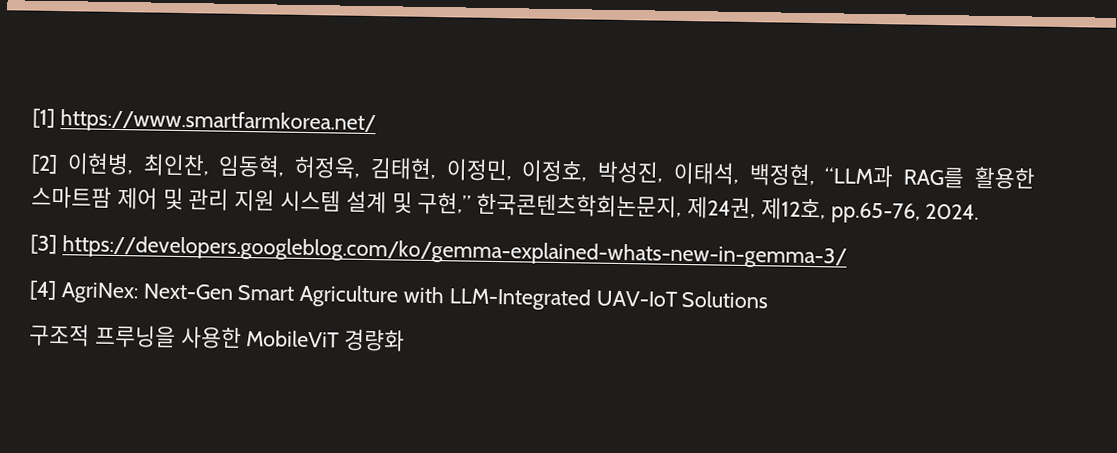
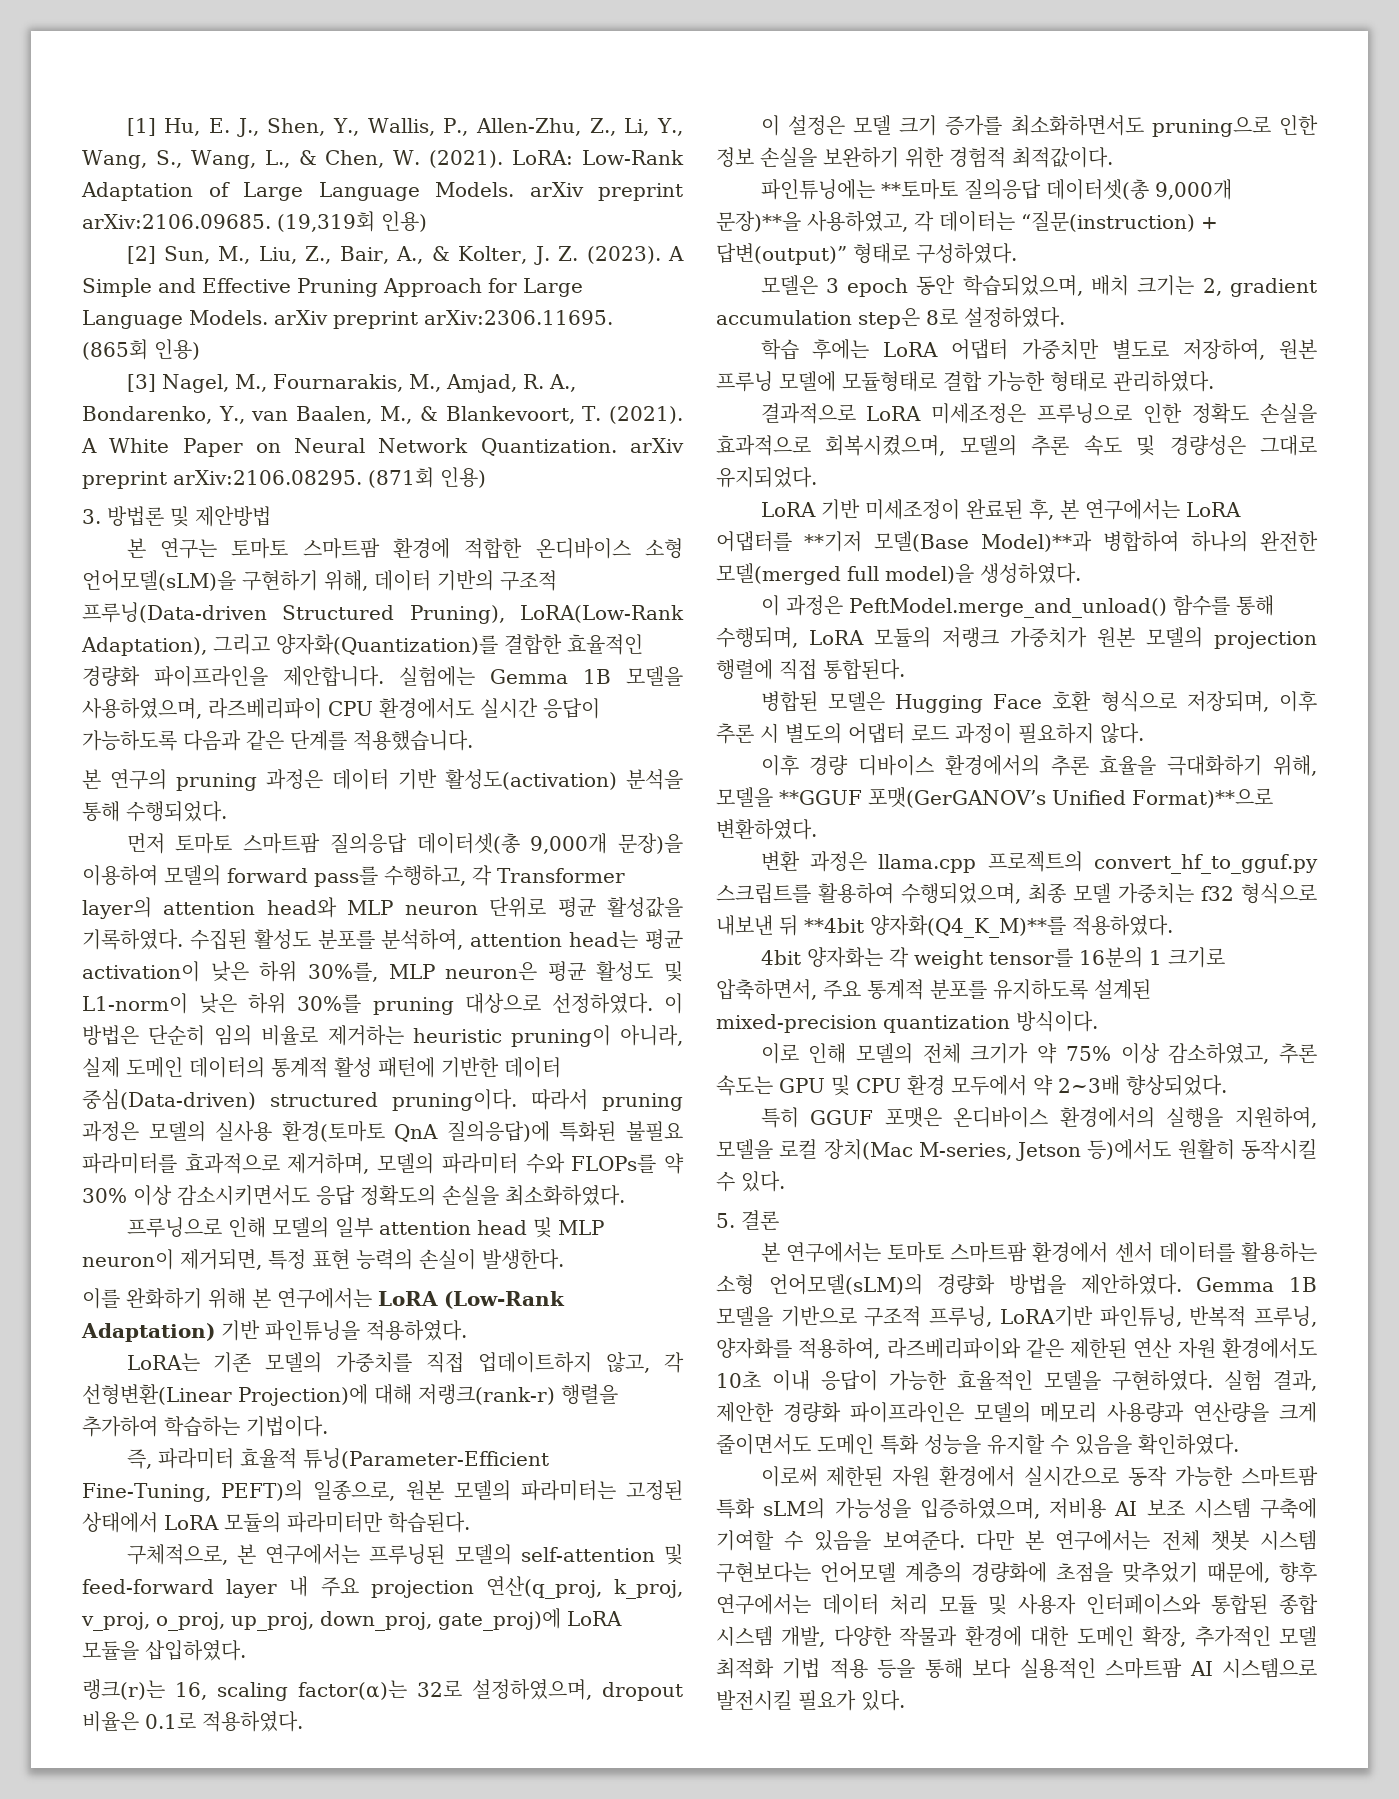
[59,109,376,136] [31,152,1035,190] [31,185,980,224] [30,234,847,269] [29,280,769,311] [29,323,406,352] https://www.smartfarmkorea.net/ // [2] 이현병, 최인찬, 임동혁, 허정욱, 김태현, 이정민, 이정호, 박성진, 이태석, 백정현, “LLM과 RAG를 활용한 스마트팜 제어 및 관리 지원 시스템 설계 및 구현,” 한국콘텐츠학회논문지, 제24권, 제12호, pp.65-76, 2024. // [3] https://developers.googleblog.com/ko/gemma-explained-whats-new-in-gemma-3/ // [4] AgriNex: Next-Gen Smart Agriculture with LLM-Integrated UAV-IoT Solutions // 구조적 프루닝을 사용한 MobileViT 경량화 -> [164,118,684,137] [82,150,684,169] [81,182,683,201] [82,211,427,232] [126,246,685,265] [82,278,583,297] [82,310,613,329] [82,339,200,360] [126,374,576,393] [82,406,683,424] [81,438,684,457] [82,467,486,489] [82,506,271,527] [126,538,683,559] [82,570,557,591] [82,602,684,624] [81,634,643,656] [82,666,683,687] [82,698,600,719] [82,730,473,751] [82,769,683,791] [82,801,227,822] [126,833,683,854] [82,865,625,887] [82,897,684,919] [82,929,683,950] [82,961,683,982] [82,993,683,1015] [82,1025,683,1047] [82,1057,561,1078] [82,1089,683,1111] [82,1121,683,1142] [82,1153,684,1174] [82,1185,625,1206] [126,1217,604,1238] [82,1249,564,1270] [82,1288,565,1309] [81,1320,467,1342] [126,1352,684,1373] [82,1384,618,1406] [82,1416,328,1437] [126,1448,549,1469] [82,1480,683,1502] [82,1512,470,1533] [126,1544,684,1565] [82,1576,683,1599] [81,1608,622,1631] [82,1640,246,1661] [82,1679,683,1701] [82,1711,303,1732] [760,115,1318,137] [716,147,1113,168] [760,179,1232,200] [716,211,1218,232] [716,243,1017,265] [760,275,1317,297] [716,307,1065,329] [760,339,1317,360] [716,371,1214,392] [760,403,1317,424] [716,435,1317,456] [716,467,817,488] [760,499,1241,520] [716,531,1318,552] [716,563,1081,585] [760,595,1274,618] [716,627,1317,649] [716,659,905,680] [760,691,1317,713] [716,723,1144,744] [760,755,1317,776] [716,787,1273,808] [716,819,817,840] [760,851,1319,874] [716,883,1317,904] [716,915,1173,938] [760,947,1225,969] [716,979,1151,1000] [716,1011,1098,1033] [760,1043,1317,1064] [716,1075,1227,1096] [760,1107,1317,1128] [716,1139,1317,1161] [716,1171,785,1192] [716,1210,779,1230] [760,1242,1317,1263] [716,1274,1317,1295] [716,1306,1317,1327] [716,1338,1317,1359] [716,1370,1317,1391] [716,1402,1317,1423] [716,1434,1239,1455] [760,1466,1318,1487] [716,1498,1317,1519] [716,1530,1317,1551] [716,1562,1317,1583] [716,1594,1318,1615] [716,1626,1317,1647] [716,1658,1317,1679] [716,1690,905,1711] Hu, E. J., Shen, Y., Wallis, P., Allen-Zhu, Z., Li, Y., Wang, S., Wang, L., & Chen, W. (2021). LoRA: Low-Rank Adaptation of Large Language Models. arXiv preprint arXiv:2106.09685. (19,319회 인용) // [2] Sun, M., Liu, Z., Bair, A., & Kolter, J. Z. (2023). A Simple and Effective Pruning Approach for Large Language Models. arXiv preprint arXiv:2306.11695. (865회 인용) // [3] Nagel, M., Fournarakis, M., Amjad, R. A., Bondarenko, Y., van Baalen, M., & Blankevoort, T. (2021). A White Paper on Neural Network Quantization. arXiv preprint arXiv:2106.08295. (871회 인용) // 3. 방법론 및 제안방법 // 본 연구는 토마토 스마트팜 환경에 적합한 온디바이스 소형 언어모델(sLM)을 구현하기 위해, 데이터 기반의 구조적 프루닝(Data-driven Structured Pruning), LoRA(Low-Rank Adaptation), 그리고 양자화(Quantization)를 결합한 효율적인 경량화 파이프라인을 제안합니다. 실험에는 Gemma 1B 모델을 사용하였으며, 라즈베리파이 CPU 환경에서도 실시간 응답이 가능하도록 다음과 같은 단계를 적용했습니다. // 본 연구의 pruning 과정은 데이터 기반 활성도(activation) 분석을 통해 수행되었다. // 먼저 토마토 스마트팜 질의응답 데이터셋(총 9,000개 문장)을 이용하여 모델의 forward pass를 수행하고, 각 Transformer layer의 attention head와 MLP neuron 단위로 평균 활성값을 기록하였다. 수집된 활성도 분포를 분석하여, attention head는 평균 activation이 낮은 하위 30%를, MLP neuron은 평균 활성도 및 L1-norm이 낮은 하위 30%를 pruning 대상으로 선정하였다. 이 방법은 단순히 임의 비율로 제거하는 heuristic pruning이 아니라, 실제 도메인 데이터의 통계적 활성 패턴에 기반한 데이터 중심(Data-driven) structured pruning이다. 따라서 pruning 과정은 모델의 실사용 환경(토마토 QnA 질의응답)에 특화된 불필요 파라미터를 효과적으로 제거하며, 모델의 파라미터 수와 FLOPs를 약 30% 이상 감소시키면서도 응답 정확도의 손실을 최소화하였다. // 프루닝으로 인해 모델의 일부 attention head 및 MLP neuron이 제거되면, 특정 표현 능력의 손실이 발생한다. // 이를 완화하기 위해 본 연구에서는 LoRA (Low-Rank Adaptation) 기반 파인튜닝을 적용하였다. // LoRA는 기존 모델의 가중치를 직접 업데이트하지 않고, 각 선형변환(Linear Projection)에 대해 저랭크(rank-r) 행렬을 추가하여 학습하는 기법이다. // 즉, 파라미터 효율적 튜닝(Parameter-Efficient Fine-Tuning, PEFT)의 일종으로, 원본 모델의 파라미터는 고정된 상태에서 LoRA 모듈의 파라미터만 학습된다. // 구체적으로, 본 연구에서는 프루닝된 모델의 self-attention 및 feed-forward layer 내 주요 projection 연산(q_proj, k_proj, v_proj, o_proj, up_proj, down_proj, gate_proj)에 LoRA 모듈을 삽입하였다. // 랭크(r)는 16, scaling factor(α)는 32로 설정하였으며, dropout 비율은 0.1로 적용하였다. // 이 설정은 모델 크기 증가를 최소화하면서도 pruning으로 인한 정보 손실을 보완하기 위한 경험적 최적값이다. // 파인튜닝에는 **토마토 질의응답 데이터셋(총 9,000개 문장)**을 사용하였고, 각 데이터는 “질문(instruction) + 답변(output)” 형태로 구성하였다. // 모델은 3 epoch 동안 학습되었으며, 배치 크기는 2, gradient accumulation step은 8로 설정하였다. // 학습 후에는 LoRA 어댑터 가중치만 별도로 저장하여, 원본 프루닝 모델에 모듈형태로 결합 가능한 형태로 관리하였다. // 결과적으로 LoRA 미세조정은 프루닝으로 인한 정확도 손실을 효과적으로 회복시켰으며, 모델의 추론 속도 및 경량성은 그대로 유지되었다. // LoRA 기반 미세조정이 완료된 후, 본 연구에서는 LoRA 어댑터를 **기저 모델(Base Model)**과 병합하여 하나의 완전한 모델(merged full model)을 생성하였다. // 이 과정은 PeftModel.merge_and_unload() 함수를 통해 수행되며, LoRA 모듈의 저랭크 가중치가 원본 모델의 projection 행렬에 직접 통합된다. // 병합된 모델은 Hugging Face 호환 형식으로 저장되며, 이후 추론 시 별도의 어댑터 로드 과정이 필요하지 않다. // 이후 경량 디바이스 환경에서의 추론 효율을 극대화하기 위해, 모델을 **GGUF 포맷(GerGANOV’s Unified Format)**으로 변환하였다. // 변환 과정은 llama.cpp 프로젝트의 convert_hf_to_gguf.py 스크립트를 활용하여 수행되었으며, 최종 모델 가중치는 f32 형식으로 내보낸 뒤 **4bit 양자화(Q4_K_M)**를 적용하였다. // 4bit 양자화는 각 weight tensor를 16분의 1 크기로 압축하면서, 주요 통계적 분포를 유지하도록 설계된 mixed-precision quantization 방식이다. // 이로 인해 모델의 전체 크기가 약 75% 이상 감소하였고, 추론 속도는 GPU 및 CPU 환경 모두에서 약 2~3배 향상되었다. // 특히 GGUF 포맷은 온디바이스 환경에서의 실행을 지원하여, 모델을 로컬 장치(Mac M-series, Jetson 등)에서도 원활히 동작시킬 수 있다. // 5. 결론 // 본 연구에서는 토마토 스마트팜 환경에서 센서 데이터를 활용하는 소형 언어모델(sLM)의 경량화 방법을 제안하였다. Gemma 1B 모델을 기반으로 구조적 프루닝, LoRA기반 파인튜닝, 반복적 프루닝, 양자화를 적용하여, 라즈베리파이와 같은 제한된 연산 자원 환경에서도 10초 이내 응답이 가능한 효율적인 모델을 구현하였다. 실험 결과, 제안한 경량화 파이프라인은 모델의 메모리 사용량과 연산량을 크게 줄이면서도 도메인 특화 성능을 유지할 수 있음을 확인하였다. // 이로써 제한된 자원 환경에서 실시간으로 동작 가능한 스마트팜 특화 sLM의 가능성을 입증하였으며, 저비용 AI 보조 시스템 구축에 기여할 수 있음을 보여준다. 다만 본 연구에서는 전체 챗봇 시스템 구현보다는 언어모델 계층의 경량화에 초점을 맞추었기 때문에, 향후 연구에서는 데이터 처리 모듈 및 사용자 인터페이스와 통합된 종합 시스템 개발, 다양한 작물과 환경에 대한 도메인 확장, 추가적인 모델 최적화 기법 적용 등을 통해 보다 실용적인 스마트팜 AI 시스템으로 발전시킬 필요가 있다.

